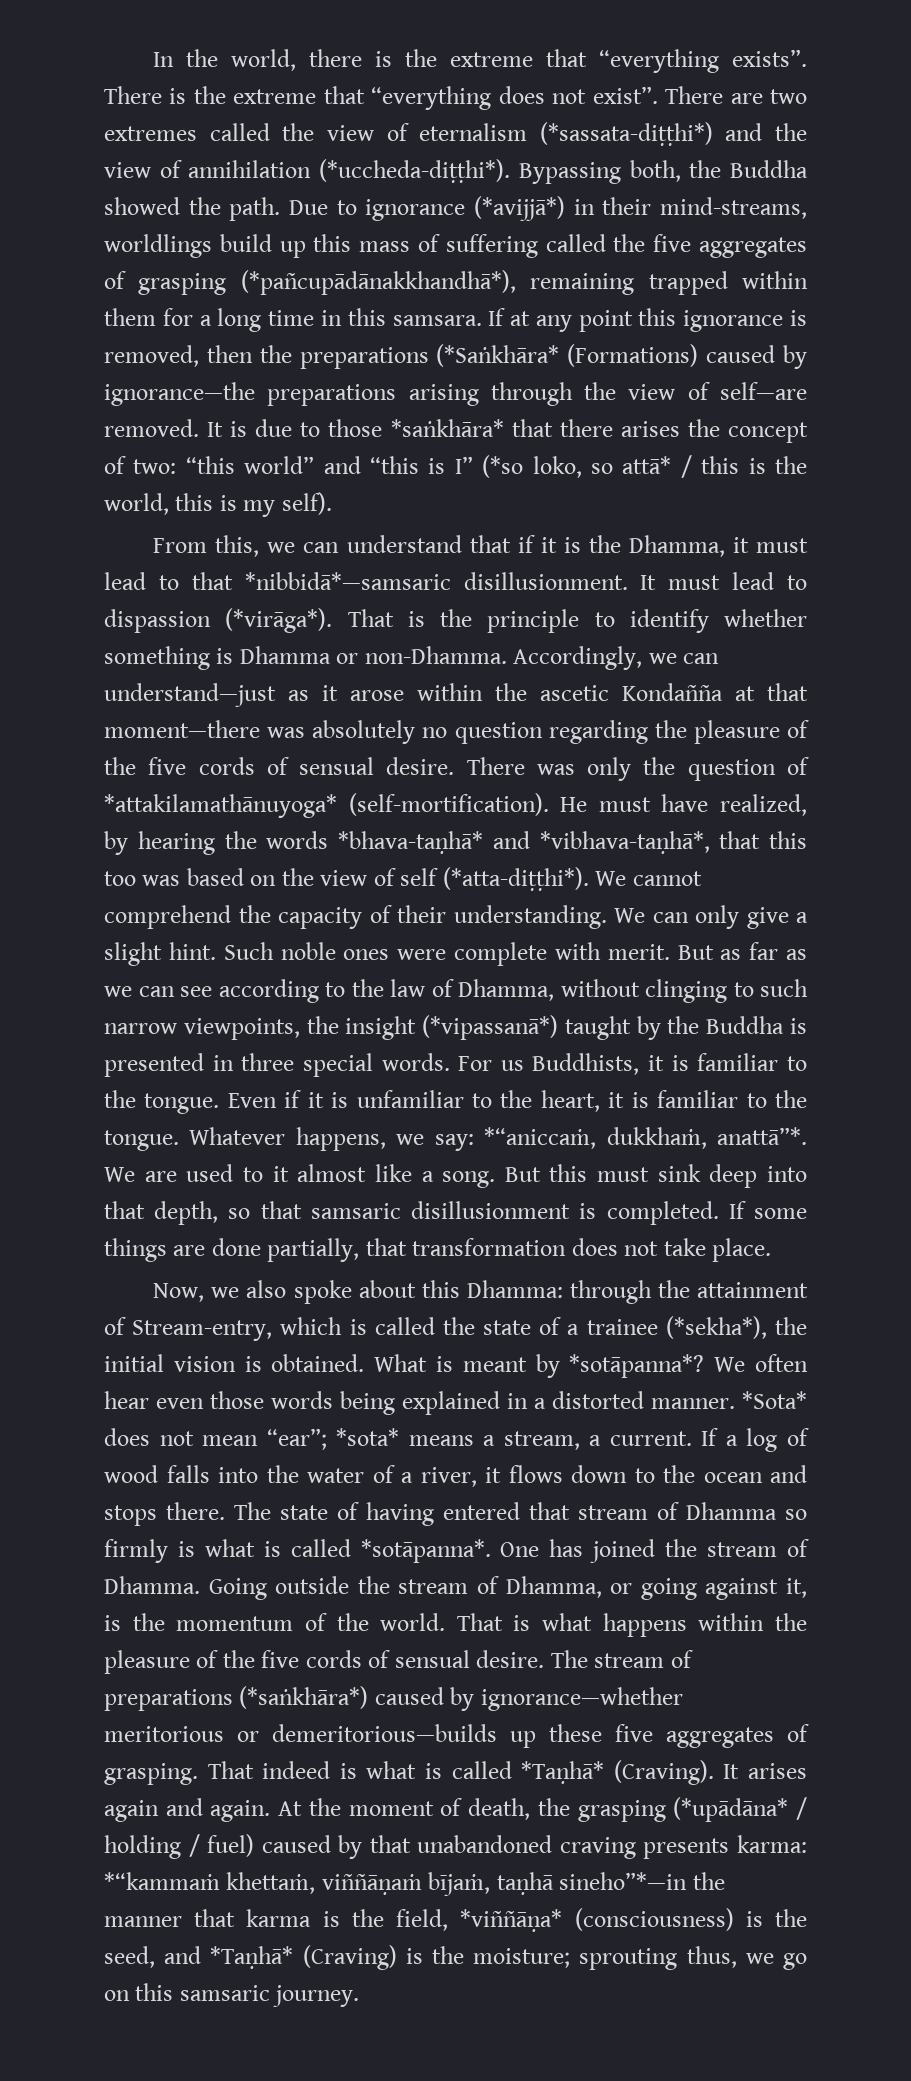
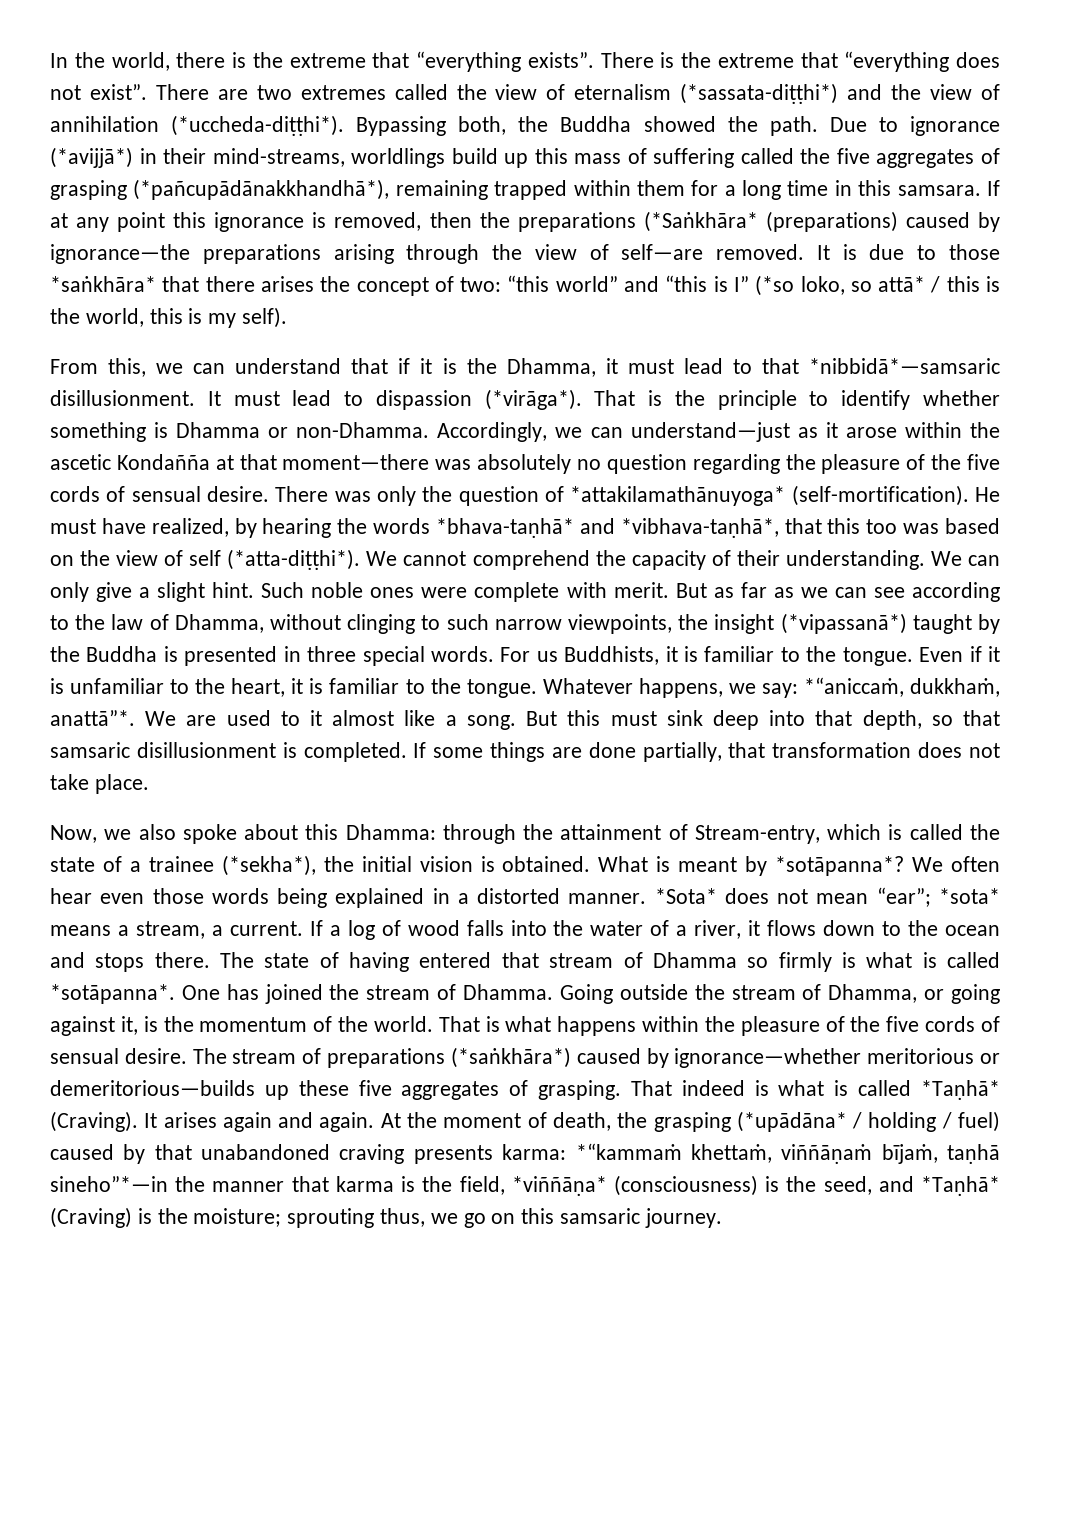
[567,344,699,367] (Formations) -> [765,211,898,232] (preparations)

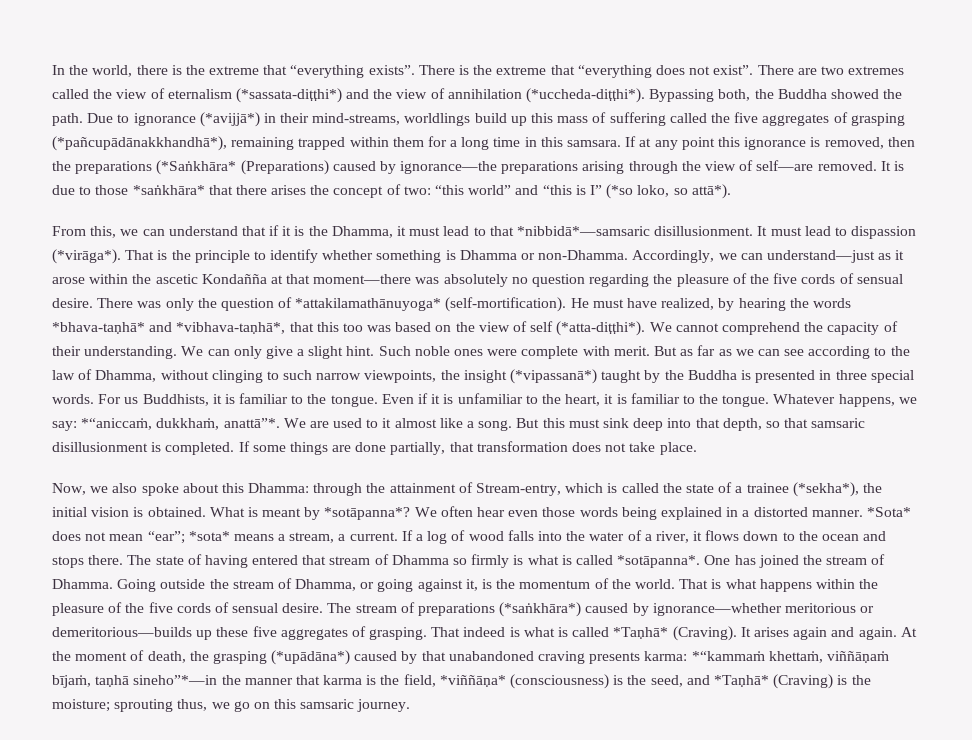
[765,211,898,232] (preparations) -> [240,160,329,175] (Preparations)
[878,276,1000,293] [50,307,288,328] attā* / this is the world, this is my self). -> [691,184,731,199] attā*).
[736,1111,1000,1132] (*upādāna* / holding / fuel) -> [271,650,351,665] (*upādāna*)

